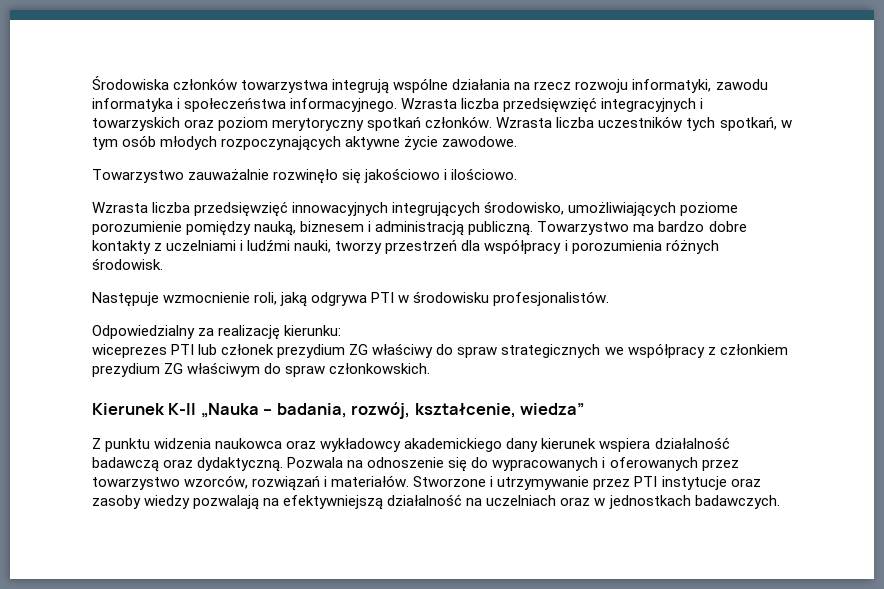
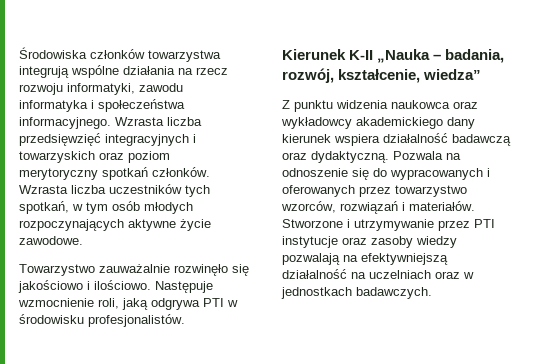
[92,201,739,217] [92,221,747,236] [92,239,719,254] [92,258,163,270] // Wzrasta liczba przedsięwzięć innowacyjnych integrujących środowisko, umożliwiających poziome porozumienie pomiędzy nauką, biznesem i administracją publiczną. Towarzystwo ma bardzo dobre kontakty z uczelniami i ludźmi nauki, tworzy przestrzeń dla współpracy i porozumienia różnych środowisk. // -> (151, 285) none
[92,325,342,340] [92,343,788,358] [92,362,431,377] // Odpowiedzialny za realizację kierunku: // wiceprezes PTI lub członek prezydium ZG właściwy do spraw strategicznych we współpracy z członkiem prezydium ZG właściwym do spraw członkowskich. -> (185, 320) none

